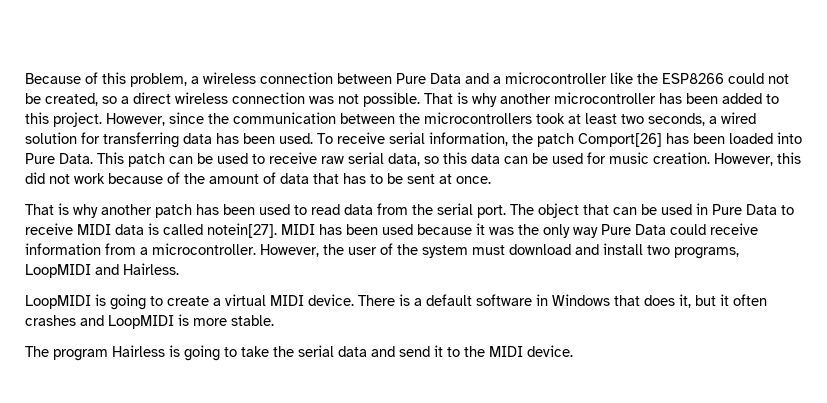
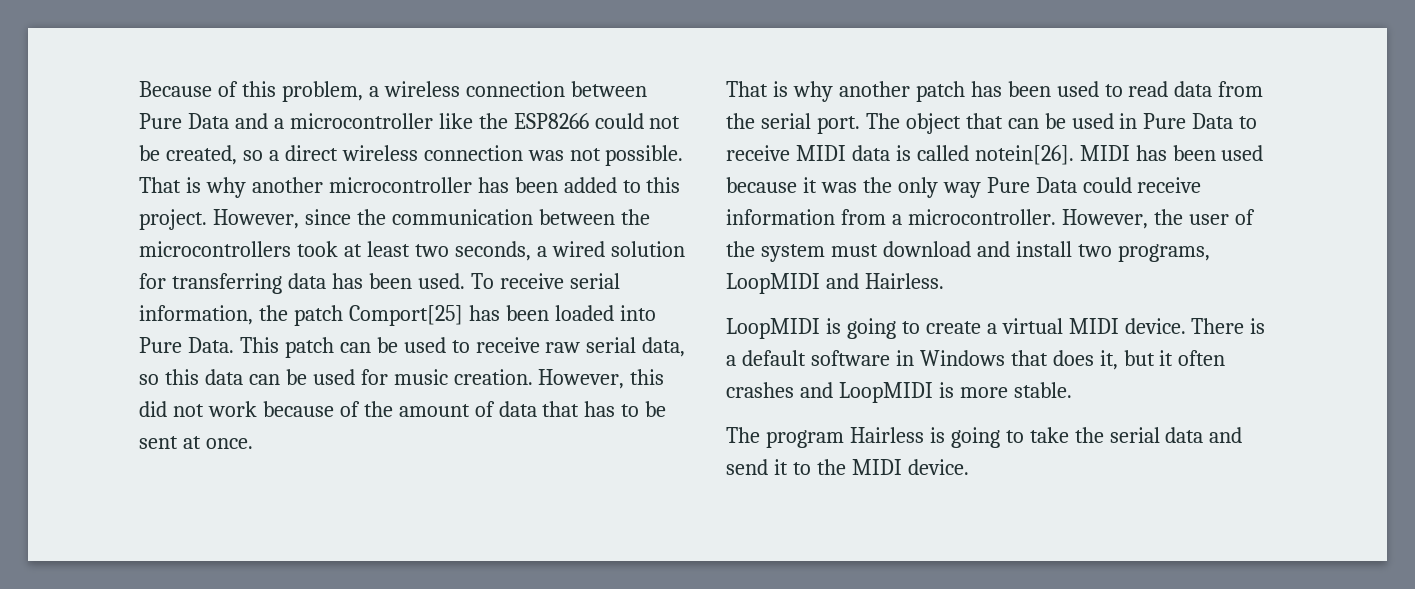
[578,133,662,147] Comport[26] -> [348,305,463,326] Comport[25]
[207,223,277,238] notein[27]. -> [974,145,1074,165] notein[26].

